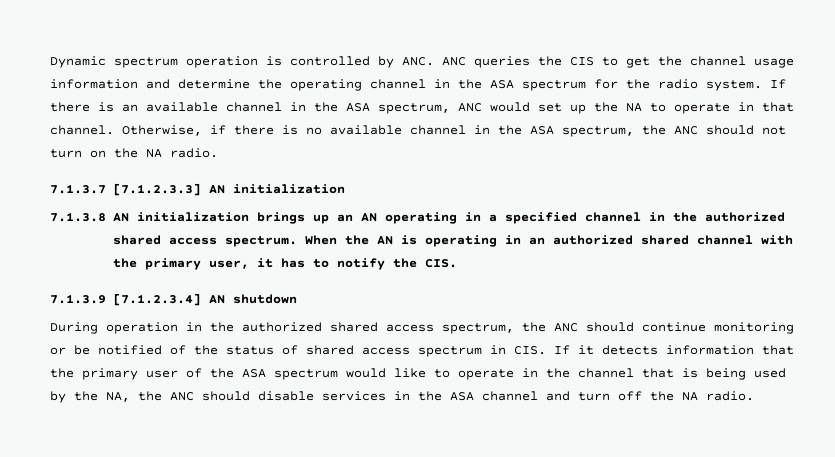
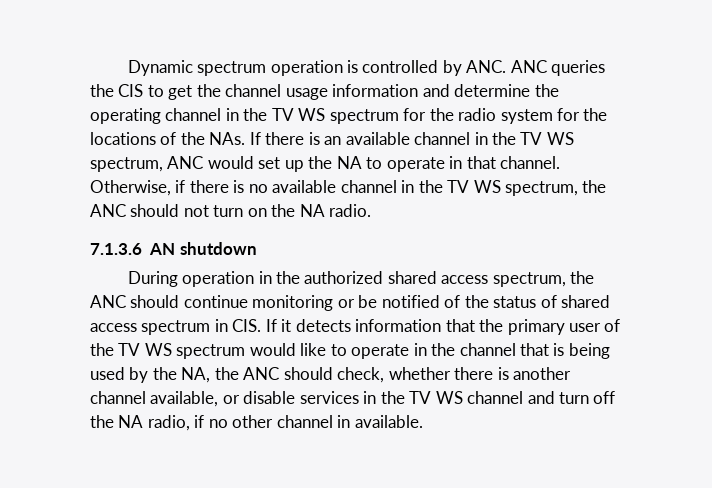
[490,80,514,89] ASA -> [271,108,326,121] TV WS
[706,80,762,91] system. -> [500,108,608,124] [90,132,246,145] system for the locations of the NAs.
[346,103,370,112] ASA -> [520,132,574,145] TV WS
[530,126,554,135] ASA -> [447,180,501,193] TV WS
[50,183,345,196] [50,212,785,224] [112,235,793,247] [112,258,457,270] [50,293,201,306] 7.1.3.7 [7.1.2.3.3] AN initialization // 7.1.3.8 AN initialization brings up an AN operating in a specified channel in the authorized shared access spectrum. When the AN is operating in an authorized shared channel with the primary user, it has to notify the CIS. // 7.1.3.9 [7.1.2.3.4] -> [90,243,142,255] 7.1.3.6
[242,369,266,378] ASA -> [118,343,172,356] TV WS
(250, 396) none -> [337,367,572,383] [90,391,240,407] check, whether there is another channel available, or
[450,392,474,401] ASA -> [409,391,463,404] TV WS
[706,391,754,401] radio. -> [147,415,423,431] radio, if no other channel in available.

